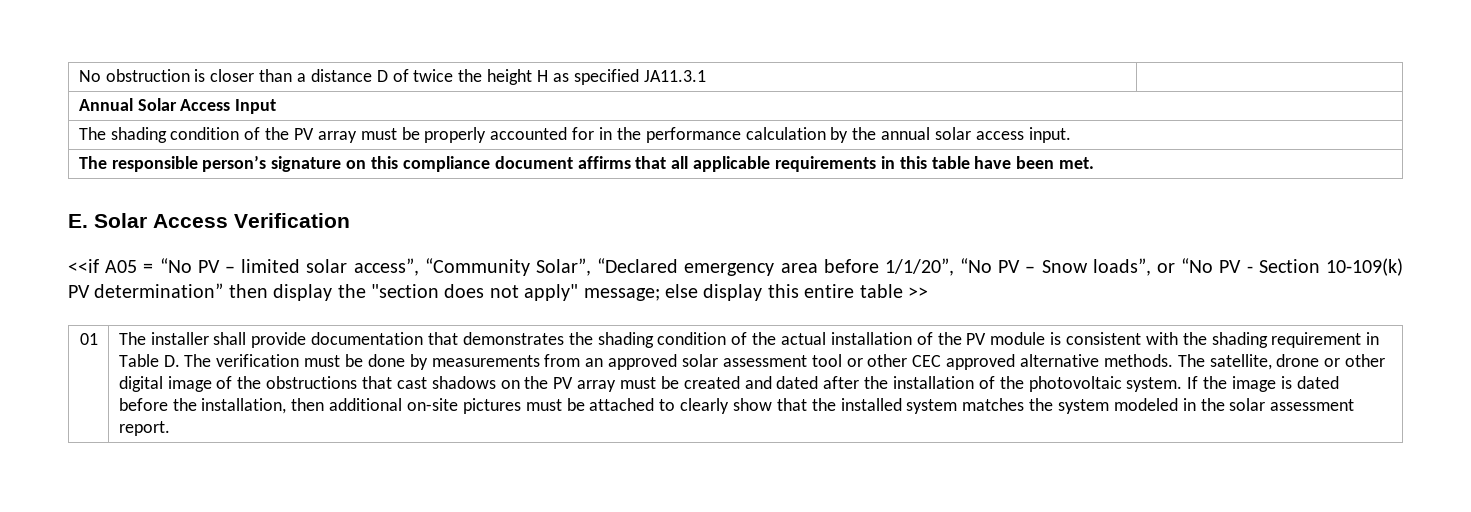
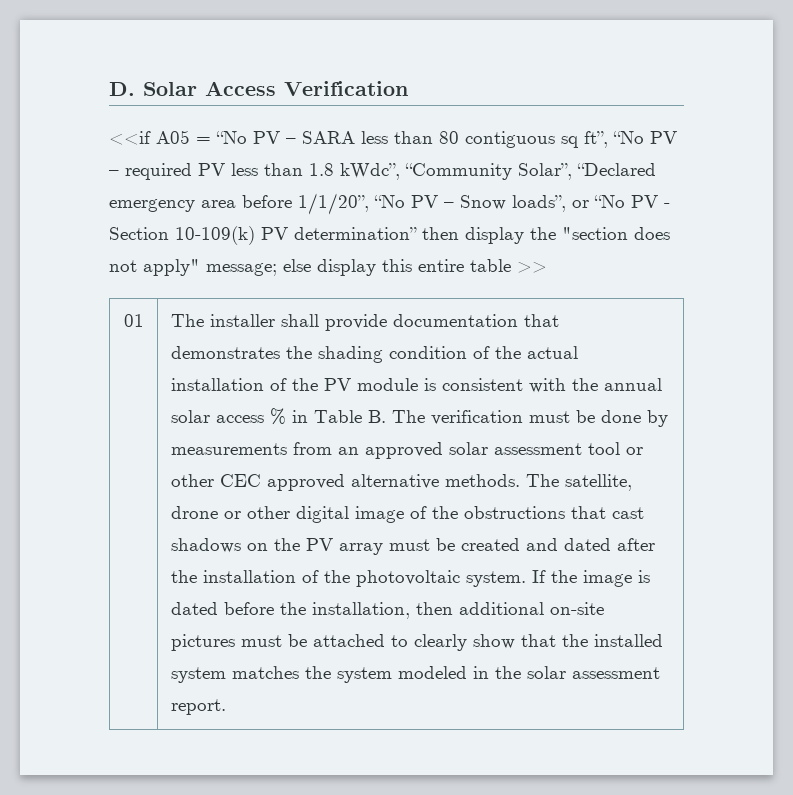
[78,69,706,85] [78,98,277,114] [78,127,1071,143] [78,155,1095,172] [68,214,88,228] No obstruction is closer than a distance D of twice the height H as specified JA11.3.1 | // Annual Solar Access Input // The shading condition of the PV array must be properly accounted for in the performance calculation by the annual solar access input. // The responsible person’s signature on this compliance document affirms that all applicable requirements in this table have been met. // E. -> [109,82,135,96] D.
[241,258,419,276] limited solar access”, -> [302,131,677,148] [109,163,400,180] SARA less than 80 contiguous sq ft”, “No PV – required PV less than 1.8 kWdc”,
[1211,332,1362,348] shading requirement -> [603,378,662,391] [170,408,286,425] annual solar access %
[163,355,180,367] D. -> [367,410,386,423] B.

